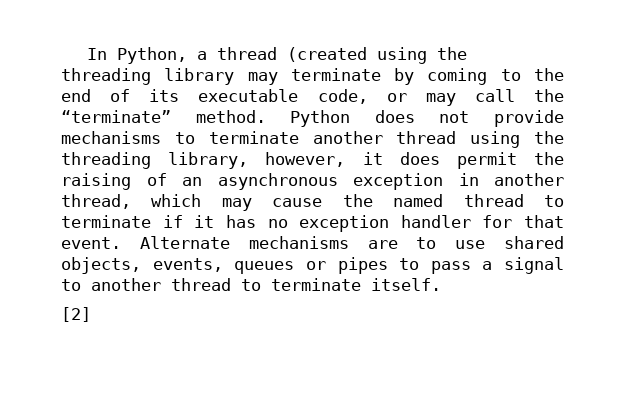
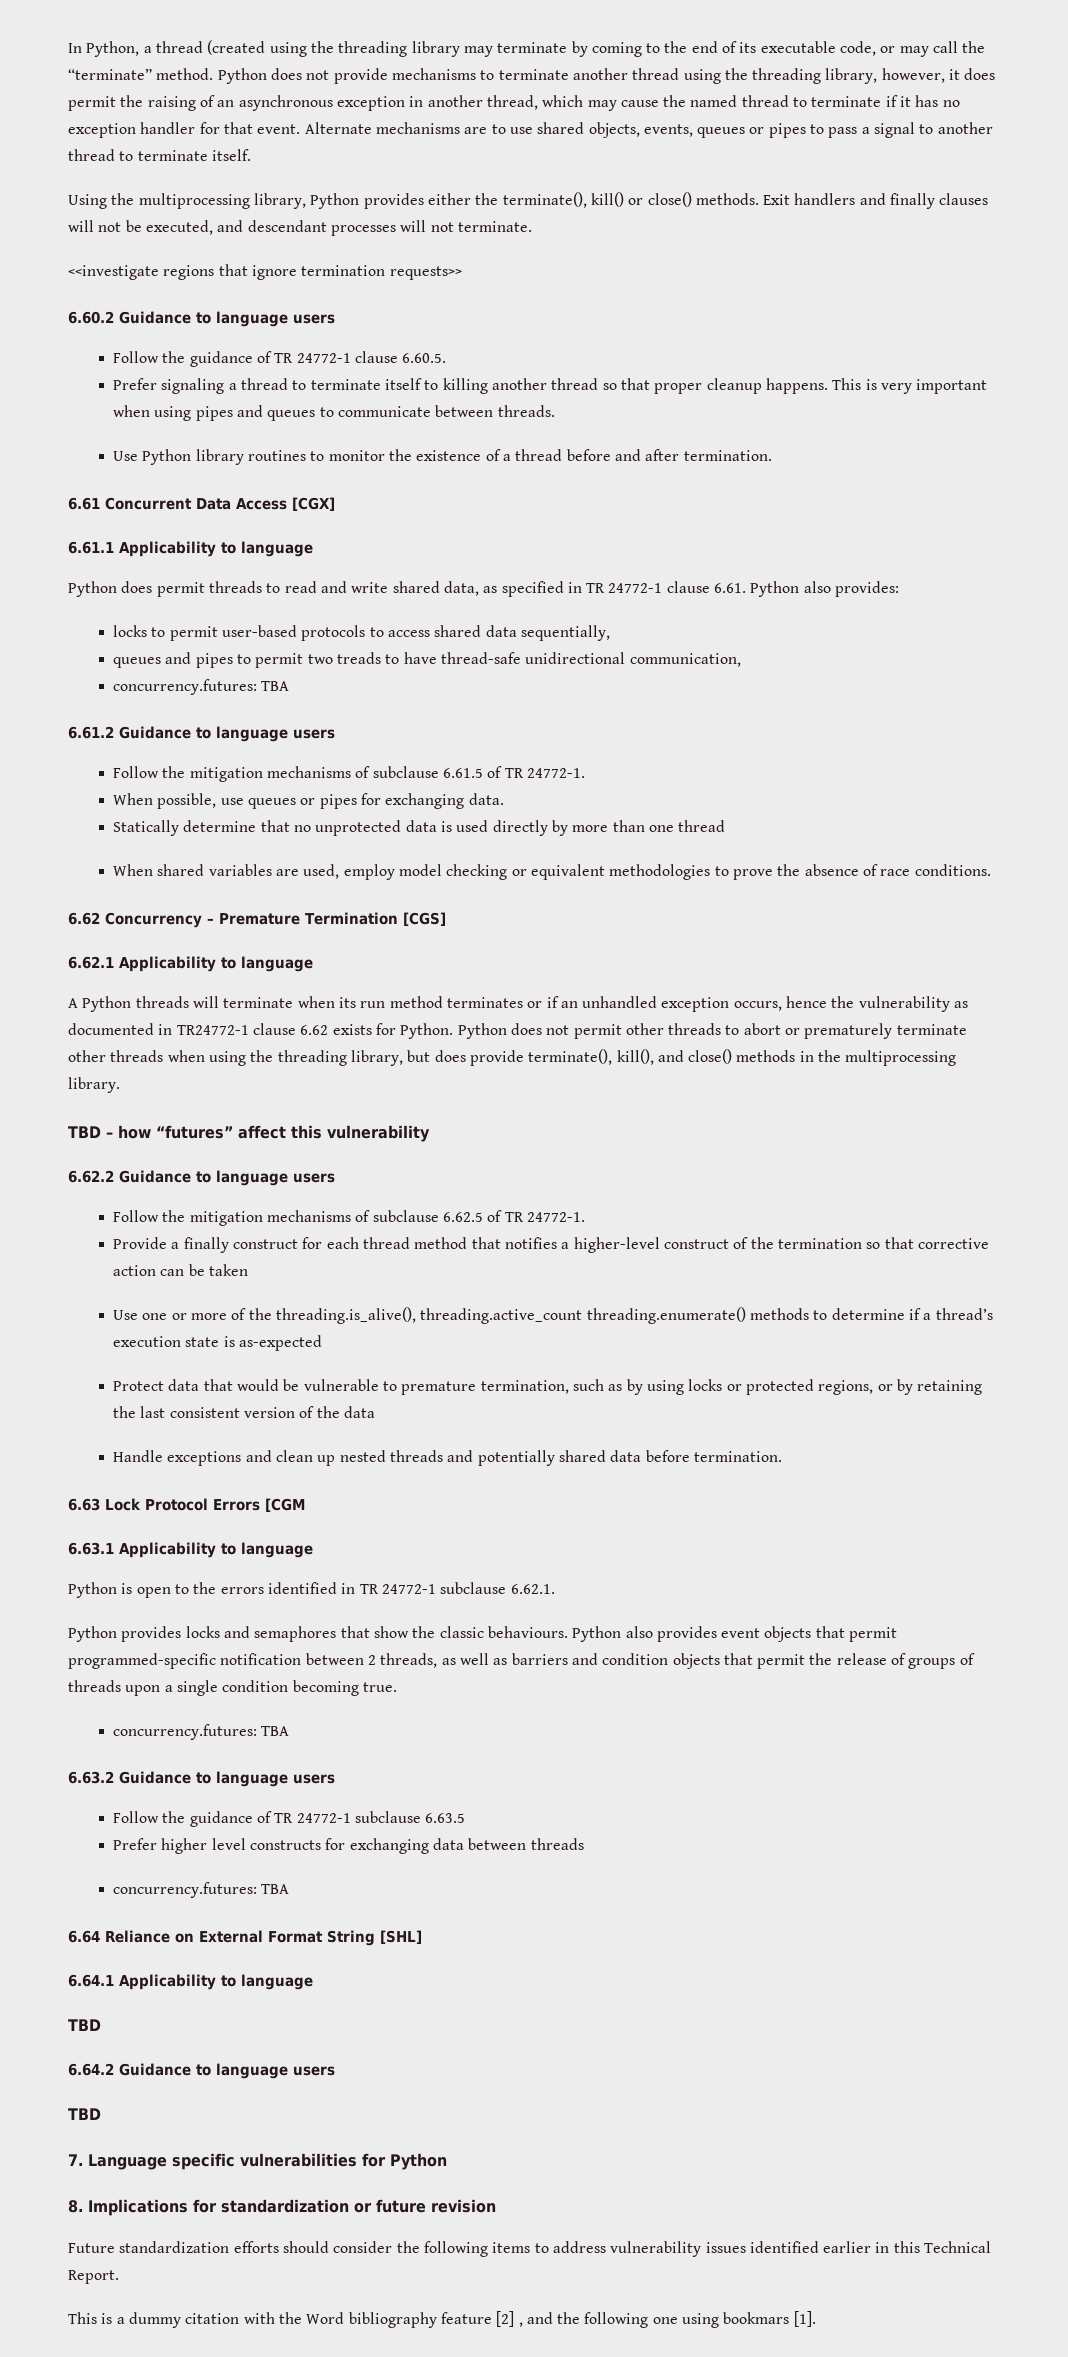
[61,307,91,322] [2] -> [68,192,989,209] [68,220,532,236] [68,264,462,280] [68,311,335,327] [113,351,447,367] [113,378,988,394] [113,405,555,421] [113,449,772,465] [68,497,335,511] [68,541,313,557] [68,581,900,597] [113,625,611,641] [113,652,741,668] [113,679,290,695] [68,726,335,742] [113,766,586,782] [113,793,504,809] [113,820,726,836] [113,864,991,880] [68,912,446,928] [68,956,313,972] [68,996,969,1012] [68,1023,967,1039] [68,1049,957,1066] [68,1077,120,1093] [68,1125,430,1142] [68,1170,335,1186] [113,1210,586,1226] [113,1237,989,1253] [113,1264,249,1276] [113,1307,993,1324] [113,1335,323,1351] [113,1379,983,1395] [113,1406,376,1418] [113,1450,783,1466] [68,1498,305,1512] [68,1542,313,1558] [68,1582,555,1598] [68,1626,898,1642] [68,1653,975,1669] [68,1680,397,1696] [113,1724,290,1740] [68,1771,335,1787] [113,1811,466,1827] [113,1838,584,1854] [113,1882,290,1898] [68,1930,422,1946] [68,1974,313,1990] [68,2019,101,2031] [68,2063,335,2079] [68,2108,101,2120] [68,2153,447,2170] [68,2199,496,2216] [68,2241,992,2257] [68,2270,119,2284] [68,2311,816,2328] Using the multiprocessing library, Python provides either the terminate(), kill() or close() methods. Exit handlers and finally clauses will not be executed, and descendant processes will not terminate. // <<investigate regions that ignore termination requests>> // 6.60.2 Guidance to language users // Follow the guidance of TR 24772-1 clause 6.60.5. // Prefer signaling a thread to terminate itself to killing another thread so that proper cleanup happens. This is very important when using pipes and queues to communicate between threads. // Use Python library routines to monitor the existence of a thread before and after termination. // 6.61 Concurrent Data Access [CGX] // 6.61.1 Applicability to language // Python does permit threads to read and write shared data, as specified in TR 24772-1 clause 6.61. Python also provides: // locks to permit user-based protocols to access shared data sequentially, // queues and pipes to permit two treads to have thread-safe unidirectional communication, // concurrency.futures: TBA // 6.61.2 Guidance to language users // Follow the mitigation mechanisms of subclause 6.61.5 of TR 24772-1. // When possible, use queues or pipes for exchanging data. // Statically determine that no unprotected data is used directly by more than one thread // When shared variables are used, employ model checking or equivalent methodologies to prove the absence of race conditions. // 6.62 Concurrency – Premature Termination [CGS] // 6.62.1 Applicability to language // A Python threads will terminate when its run method terminates or if an unhandled exception occurs, hence the vulnerability as documented in TR24772-1 clause 6.62 exists for Python. Python does not permit other threads to abort or prematurely terminate other threads when using the threading library, but does provide terminate(), kill(), and close() methods in the multiprocessing library. // TBD – how “futures” affect this vulnerability // 6.62.2 Guidance to language users // Follow the mitigation mechanisms of subclause 6.62.5 of TR 24772-1. // Provide a finally construct for each thread method that notifies a higher-level construct of the termination so that corrective action can be taken // Use one or more of the threading.is_alive(), threading.active_count threading.enumerate() methods to determine if a thread’s execution state is as-expected // Protect data that would be vulnerable to premature termination, such as by using locks or protected regions, or by retaining the last consistent version of the data // Handle exceptions and clean up nested threads and potentially shared data before termination. // 6.63 Lock Protocol Errors [CGM // 6.63.1 Applicability to language // Python is open to the errors identified in TR 24772-1 subclause 6.62.1. // Python provides locks and semaphores that show the classic behaviours. Python also provides event objects that permit programmed-specific notification between 2 threads, as well as barriers and condition objects that permit the release of groups of threads upon a single condition becoming true. // concurrency.futures: TBA // 6.63.2 Guidance to language users // Follow the guidance of TR 24772-1 subclause 6.63.5 // Prefer higher level constructs for exchanging data between threads // concurrency.futures: TBA // 6.64 Reliance on External Format String [SHL] // 6.64.1 Applicability to language // TBD // 6.64.2 Guidance to language users // TBD // 7. Language specific vulnerabilities for Python // 8. Implications for standardization or future revision // Future standardization efforts should consider the following items to address vulnerability issues identified earlier in this Technical Report. // This is a dummy citation with the Word bibliography feature [2] , and the following one using bookmars [1].

